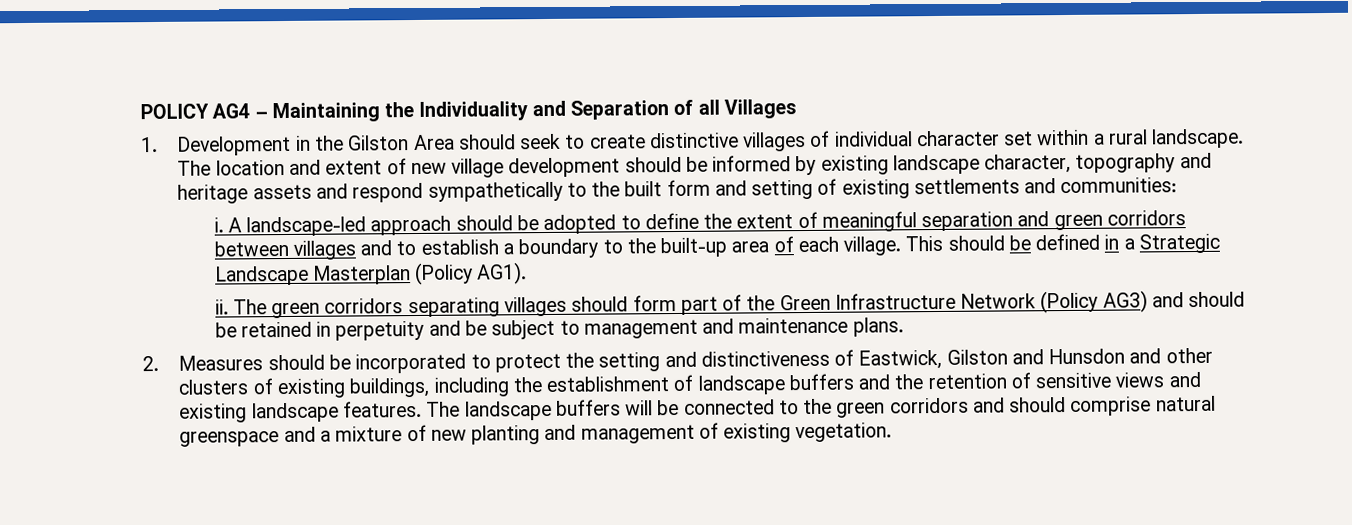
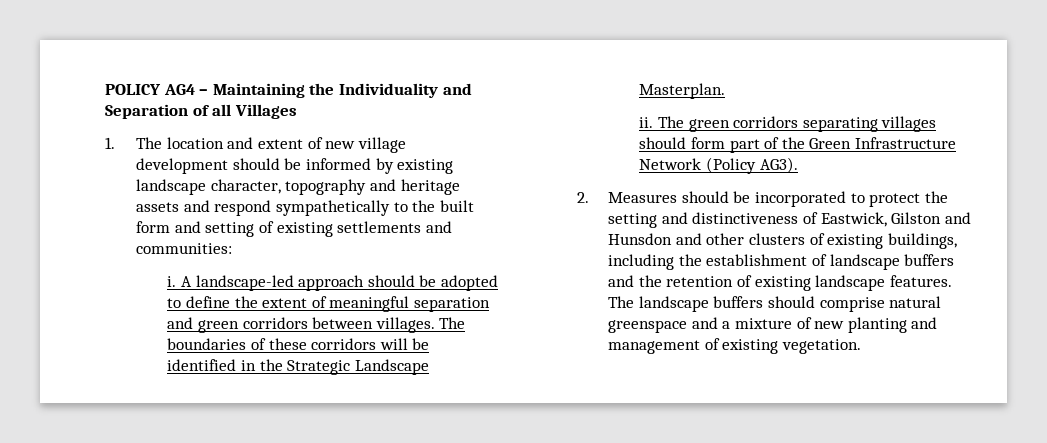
[177,128,1245,156] Development in the Gilston Area should seek to create distinctive villages of individual character set within a rural landscape. -> (116, 143) none
[292,233,1220,260] [214,262,528,286] villages and to establish a boundary to the built-up area of each village. This should be defined in a Strategic Landscape Masterplan (Policy AG1). -> [375,317,466,333] [167,338,430,350] [167,359,429,375] [639,83,726,99] villages. The boundaries of these corridors will be identified in the Strategic Landscape Masterplan.
[1102,290,1246,313] [214,317,904,341] AG3) and should be retained in perpetuity and be subject to management and maintenance plans. -> [759,157,798,173] AG3).
[1035,371,1201,389] sensitive views and -> (753, 281) none
[625,397,1005,418] will be connected to the green corridors and -> (764, 302) none

